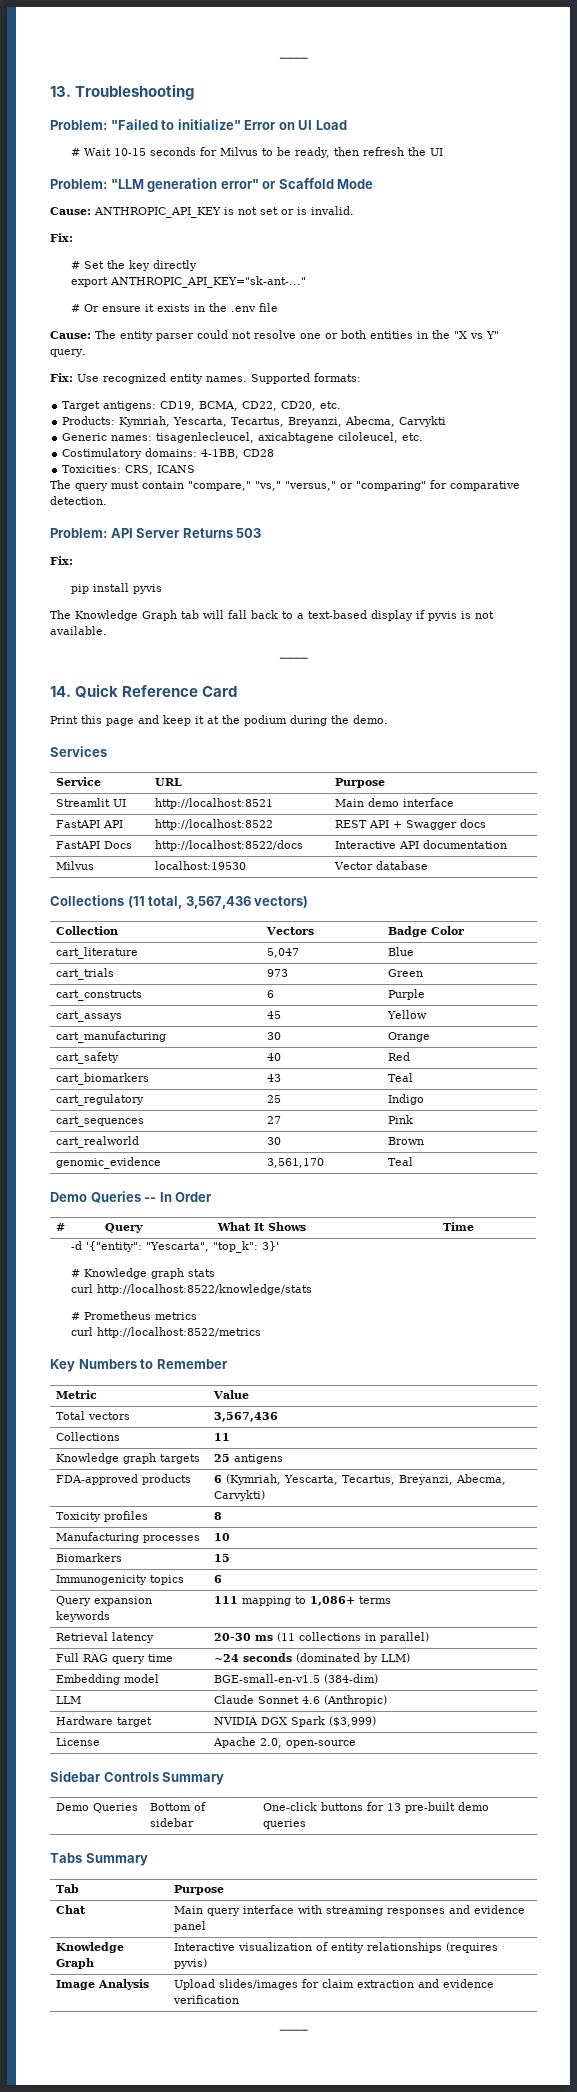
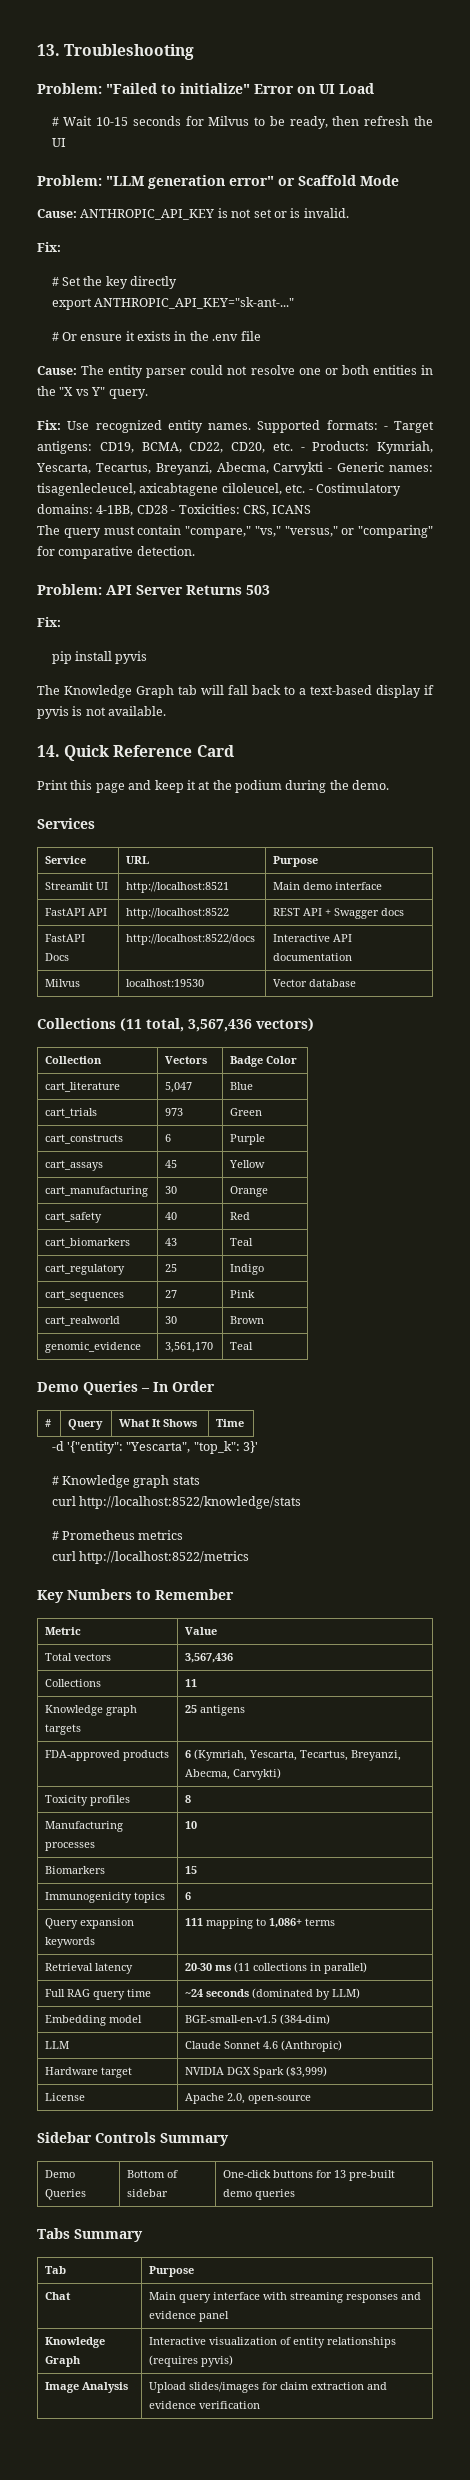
[278,57,308,62] ──── // -> (37, 50) none
(361, 377) // -> [383,426,388,430] -
(342, 405) // -> [300,447,305,451] -
(447, 421) // -> [328,468,333,472] -
(424, 437) // -> [308,489,313,493] -
(275, 453) // -> [171,510,176,514] -
[278,657,308,662] // ──── -> (167, 711) none
[144,1197,157,1202] -- -> [141,1388,150,1392] –
[278,2029,308,2034] // ──── -> (261, 2405) none

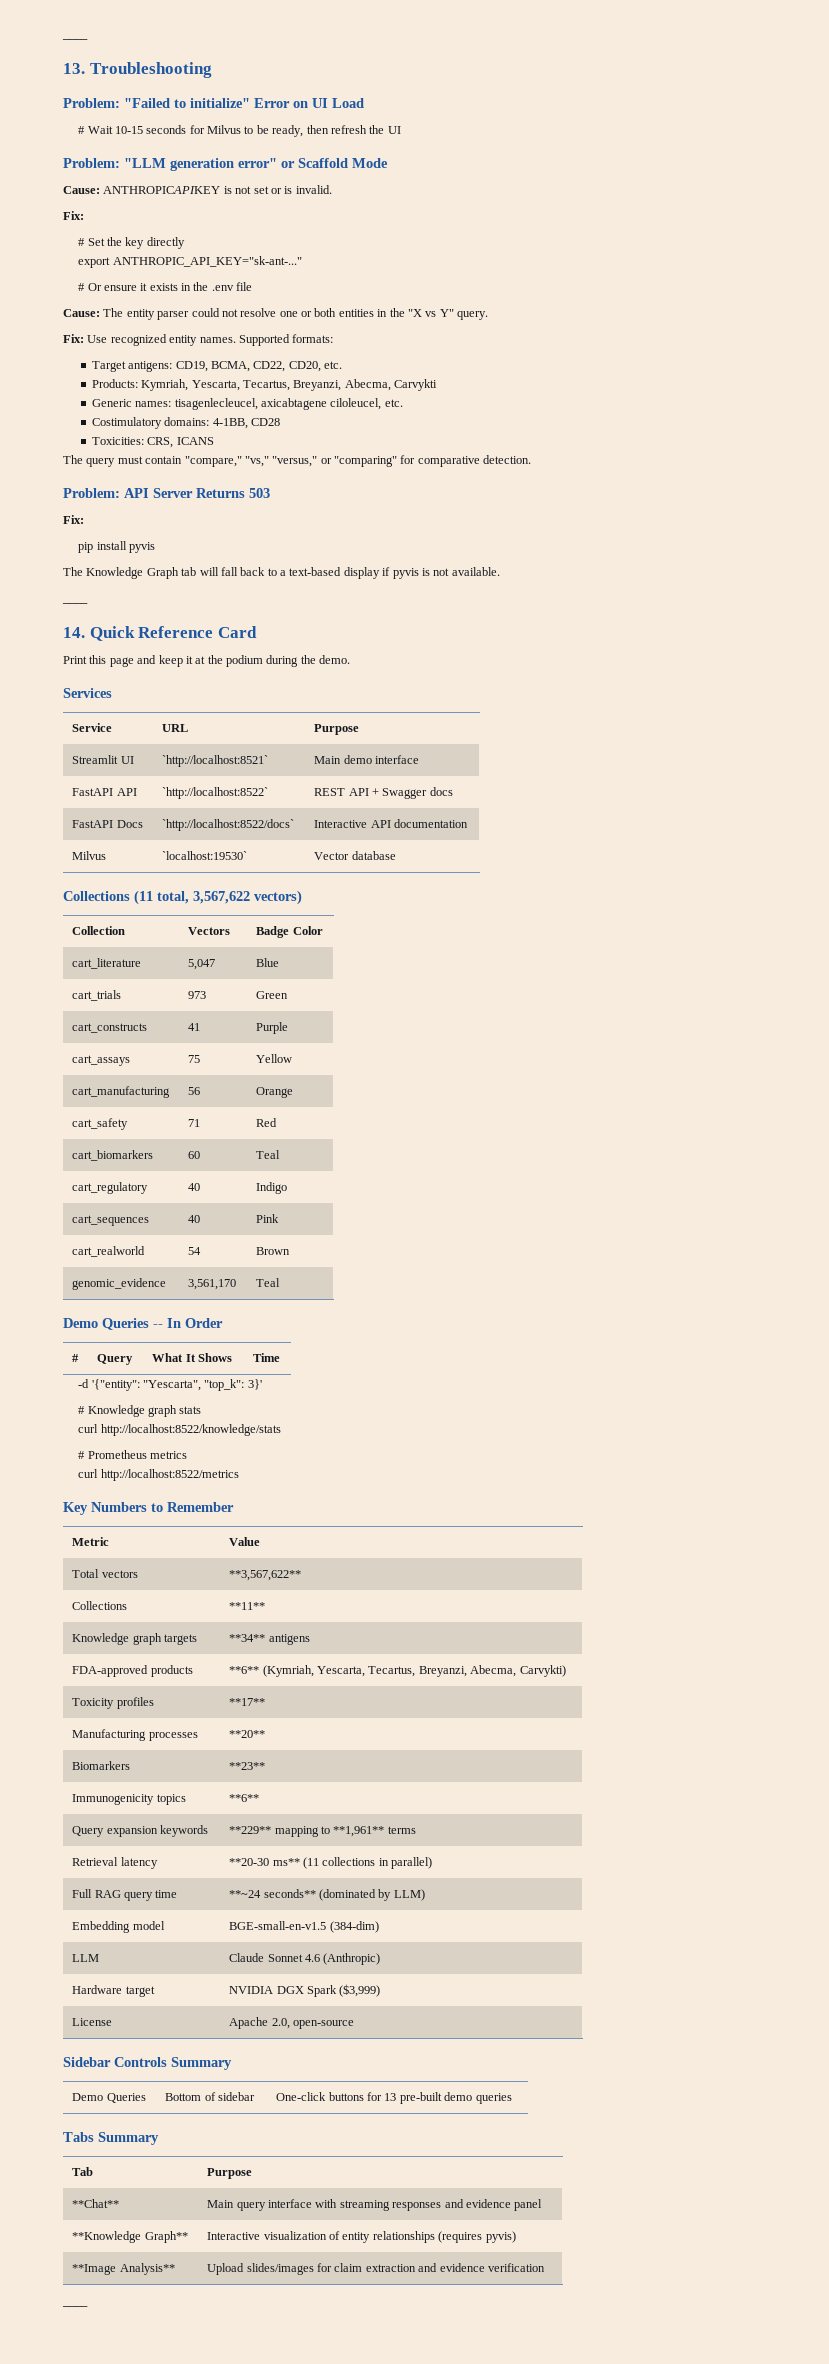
(37, 50) none -> [62,38,88,40] ____ //
[80,209,215,220] ANTHROPIC_API_KEY -> [103,186,221,194] ANTHROPICAPIKEY
[383,426,388,430] - -> (334, 338) //
[300,447,305,451] - -> (343, 365) //
[328,468,333,472] - -> (438, 385) //
[308,489,313,493] - -> (403, 403) //
[171,510,176,514] - -> (281, 422) //
(167, 711) none -> [62,602,88,604] // ____
[126,882,230,893] http://localhost:8521 -> [162,755,269,767] `http://localhost:8521`
[126,908,230,919] http://localhost:8522 -> [162,787,269,799] `http://localhost:8522`
[126,934,256,945] http://localhost:8522/docs -> [162,819,295,831] `http://localhost:8522/docs`
[126,979,205,987] localhost:19530 -> [162,851,248,860] `localhost:19530`
[188,1019,252,1032] 3,567,436 -> [193,891,250,904] 3,567,622
[165,1134,172,1142] 6 -> [188,1023,201,1031] 41
[165,1160,178,1168] 45 -> [188,1055,201,1063] 75
[165,1186,178,1194] 30 -> [188,1087,201,1095] 56
[165,1212,178,1220] 40 -> [188,1119,201,1127] 71
[165,1238,178,1246] 43 -> [188,1151,201,1159] 60
[165,1264,178,1272] 25 -> [188,1183,201,1191] 40
[165,1290,178,1298] 27 -> [188,1215,201,1223] 40
[165,1316,178,1324] 30 -> [188,1247,202,1255] 54
[141,1388,150,1392] – -> [153,1324,163,1328] --
[185,1653,234,1663] 3,567,436 -> [229,1570,302,1581] **3,567,622**
[185,1679,198,1687] 11 -> [229,1602,266,1610] **11**
[185,1705,198,1713] 25 -> [229,1634,266,1642] **34**
[185,1750,192,1758] 6 -> [229,1666,260,1674] **6**
[185,1795,192,1803] 8 -> [229,1698,266,1706] **17**
[185,1821,198,1829] 10 -> [229,1730,266,1738] **20**
[185,1866,198,1874] 15 -> [229,1762,266,1770] **23**
[185,1892,192,1900] 6 -> [229,1794,260,1802] **6**
[185,1918,204,1926] 111 -> [229,1826,272,1834] **229**
[269,1918,303,1928] 1,086+ -> [333,1826,385,1837] **1,961**
[185,1963,232,1971] 20-30 ms -> [229,1858,300,1866] **20-30 ms**
[185,1989,250,1997] ~24 seconds -> [229,1889,316,1898] **~24 seconds**
[45,2292,72,2300] Chat -> [72,2199,120,2208] **Chat**
[45,2337,106,2348] [45,2356,82,2367] Knowledge Graph -> [72,2231,188,2243] **Knowledge Graph**
[45,2382,129,2393] Image Analysis -> [72,2263,175,2275] **Image Analysis**
(261, 2405) none -> [62,2305,88,2307] // ____

